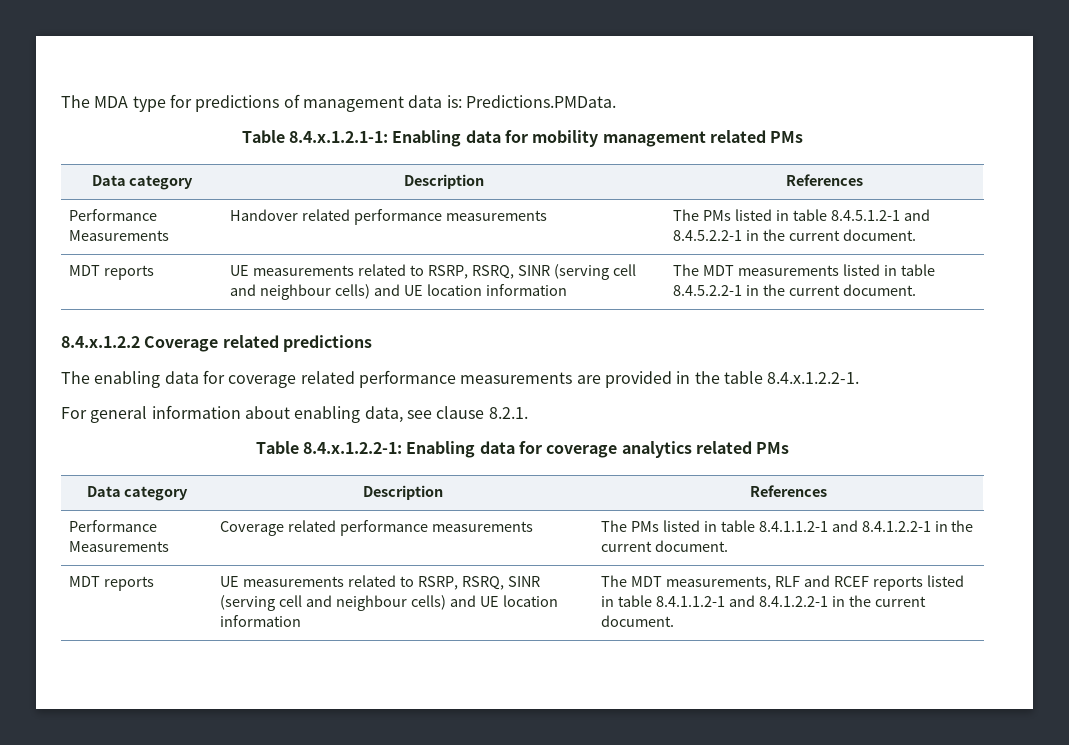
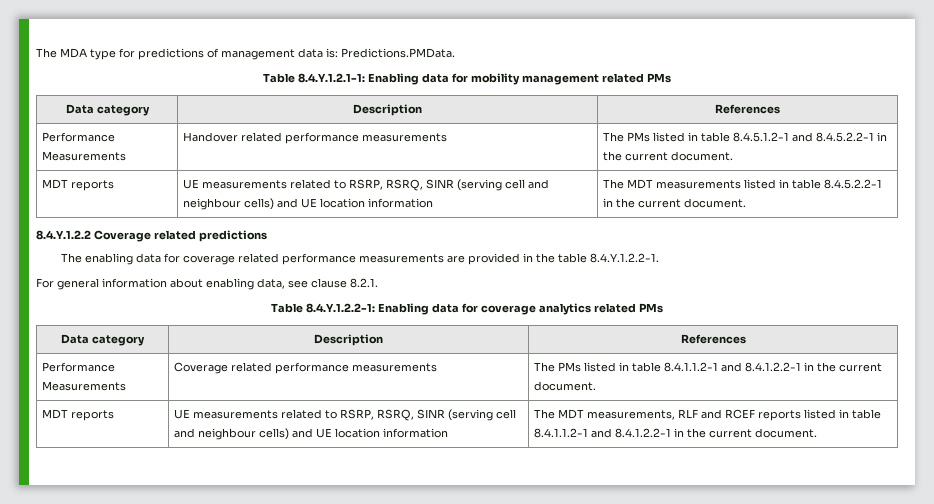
[289,131,389,143] 8.4.x.1.2.1-1: -> [298,73,365,83] 8.4.Y.1.2.1-1:
[61,336,140,348] 8.4.x.1.2.2 -> [36,230,91,240] 8.4.Y.1.2.2
[767,372,860,384] 8.4.x.1.2.2-1. -> [590,253,660,263] 8.4.Y.1.2.2-1.
[303,442,403,454] 8.4.x.1.2.2-1: -> [306,303,375,313] 8.4.Y.1.2.2-1:

